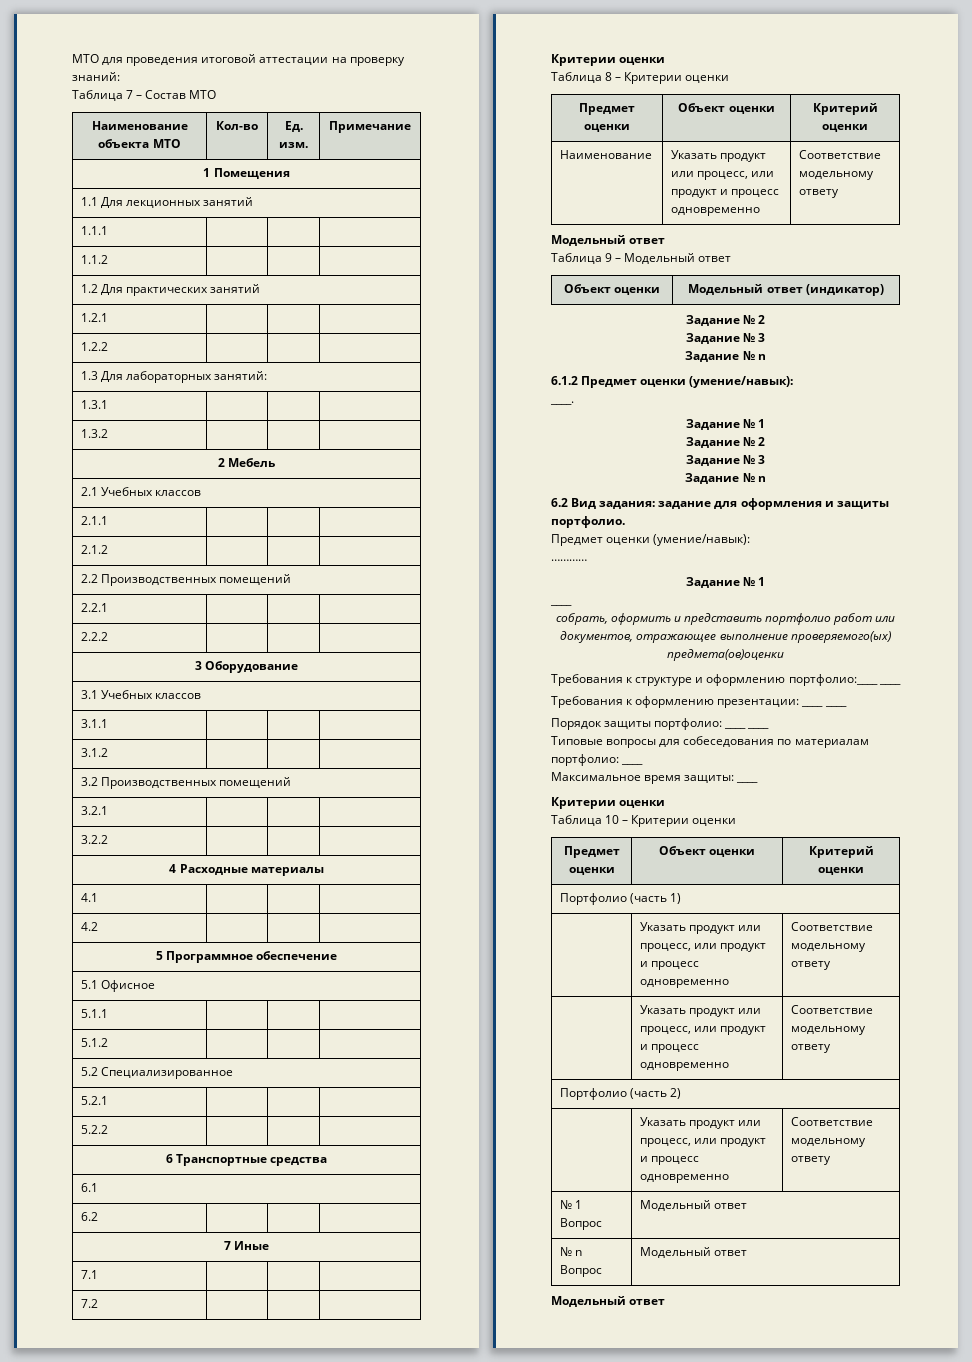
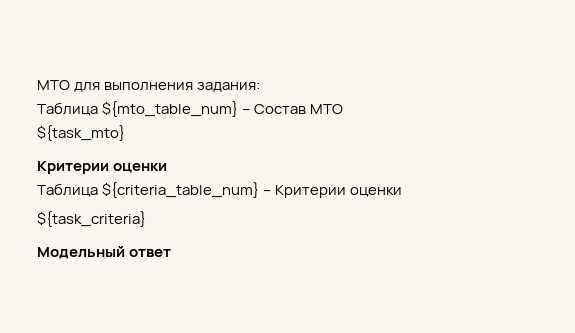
[126,54,405,66] [72,72,120,81] [72,90,134,101] проведения итоговой аттестации на проверку знаний: // Таблица 7 -> [104,82,261,92] [37,101,239,117] выполнения задания: // Таблица ${mto_table_num}
[91,121,188,130] [98,139,181,148] [216,121,258,130] [284,121,303,132] [279,142,308,148] [329,121,411,133] [203,168,290,179] [80,197,253,208] [80,226,108,235] [80,255,108,264] [80,284,260,296] [80,313,108,322] [80,342,108,351] [80,371,267,383] [80,400,108,409] [80,429,108,438] [217,458,276,467] [80,487,201,496] [80,516,108,525] [80,545,108,554] [80,574,291,586] [80,603,108,612] [80,632,108,641] [194,661,299,673] [80,690,201,699] [80,719,108,728] [80,748,108,757] [80,777,291,789] [80,806,108,815] [80,835,108,844] [169,864,324,876] [80,893,98,902] [80,922,98,931] [155,951,338,963] [80,980,155,992] [80,1009,108,1018] [80,1038,108,1047] [80,1067,233,1079] [80,1096,108,1105] [80,1125,108,1134] [165,1154,328,1166] [80,1183,98,1192] [80,1212,98,1221] [223,1241,270,1250] [80,1270,98,1279] [80,1299,98,1308] [551,54,666,66] [551,72,730,84] [579,103,635,115] [584,124,630,132] [678,103,775,114] [812,103,878,115] [822,124,868,132] [559,150,652,159] [670,150,766,162] [670,171,774,180] [670,189,779,198] [670,207,760,216] [798,150,881,159] [798,171,874,180] [798,189,839,198] [551,235,666,246] [551,253,732,264] [563,284,661,295] [688,284,884,296] [685,315,766,326] [685,333,766,344] [685,351,766,362] [551,376,794,388] [550,401,574,405] [685,419,766,430] [685,437,766,448] [685,455,766,466] [685,473,766,484] [551,498,889,510] [551,516,625,528] [551,534,751,546] [551,559,587,561] [685,577,766,588] [550,604,572,606] [555,613,896,625] [560,631,891,643] [667,649,784,661] [551,674,901,686] [551,696,847,708] [551,718,770,730] [551,736,869,748] [551,754,644,766] [551,772,759,784] [551,797,666,809] [551,815,737,827] [563,846,620,858] [568,867,615,875] [658,846,756,857] [808,846,874,858] [818,867,864,875] [559,893,681,905] [639,922,761,934] [639,943,766,952] [639,961,699,970] [639,979,729,988] [790,922,873,931] [790,943,866,952] [790,961,831,970] [639,1005,761,1017] [639,1026,766,1035] [639,1044,699,1053] [639,1062,729,1071] [790,1005,873,1014] [790,1026,866,1035] [790,1044,831,1053] [559,1088,681,1100] [639,1117,761,1129] [639,1138,766,1147] [639,1156,699,1165] [639,1174,729,1183] [790,1117,873,1126] [790,1138,866,1147] [790,1156,831,1165] [559,1200,582,1209] [559,1218,602,1230] [639,1200,747,1211] [559,1247,582,1256] [559,1265,602,1277] [639,1247,747,1258] // Наименование объекта МТО | Кол-во | Ед. изм. | Примечание // 1 Помещения // 1.1 Для лекционных занятий // 1.1.1 | | | // 1.1.2 | | | // 1.2 Для практических занятий // 1.2.1 | | | // 1.2.2 | | | // 1.3 Для лабораторных занятий: // 1.3.1 | | | // 1.3.2 | | | // 2 Мебель // 2.1 Учебных классов // 2.1.1 | | | // 2.1.2 | | | // 2.2 Производственных помещений // 2.2.1 | | | // 2.2.2 | | | // 3 Оборудование // 3.1 Учебных классов // 3.1.1 | | | // 3.1.2 | | | // 3.2 Производственных помещений // 3.2.1 | | | // 3.2.2 | | | // 4 Расходные материалы // 4.1 | | | // 4.2 | | | // 5 Программное обеспечение // 5.1 Офисное // 5.1.1 | | | // 5.1.2 | | | // 5.2 Специализированное // 5.2.1 | | | // 5.2.2 | | | // 6 Транспортные средства // 6.1 // 6.2 | | | // 7 Иные // 7.1 | | | // 7.2 | | | // Критерии оценки // Таблица 8 – Критерии оценки // Предмет оценки | Объект оценки | Критерий оценки // Наименование | Указать продукт или процесс, или продукт и процесс одновременно | Соответствие модельному ответу // Модельный ответ // Таблица 9 – Модельный ответ // Объект оценки | Модельный ответ (индикатор) // Задание № 2 // Задание № 3 // Задание № n // 6.1.2 Предмет оценки (умение/навык): // ____. // Задание № 1 // Задание № 2 // Задание № 3 // Задание № n // 6.2 Вид задания: задание для оформления и защиты портфолио. // Предмет оценки (умение/навык): // ………… // Задание № 1 // ____ // собрать, оформить и представить портфолио работ или документов, отражающее выполнение проверяемого(ых) предмета(ов)оценки // Требования к структуре и оформлению портфолио:____ ____ // Требования к оформлению презентации: ____ ____ // Порядок защиты портфолио: ____ ____ // Типовые вопросы для собеседования по материалам портфолио: ____ // Максимальное время защиты: ____ // Критерии оценки // Таблица 10 – Критерии оценки // Предмет оценки | Объект оценки | Критерий оценки // Портфолио (часть 1) // | Указать продукт или процесс, или продукт и процесс одновременно | Соответствие модельному ответу // | Указать продукт или процесс, или продукт и процесс одновременно | Соответствие модельному ответу // Портфолио (часть 2) // | Указать продукт или процесс, или продукт и процесс одновременно | Соответствие модельному ответу // № 1 Вопрос | Модельный ответ // № n Вопрос | Модельный ответ -> [37,125,125,141] [37,161,168,174] [37,182,403,198] [37,211,146,227] // ${task_mto} // Критерии оценки // Таблица ${criteria_table_num} – Критерии оценки // ${task_criteria}

